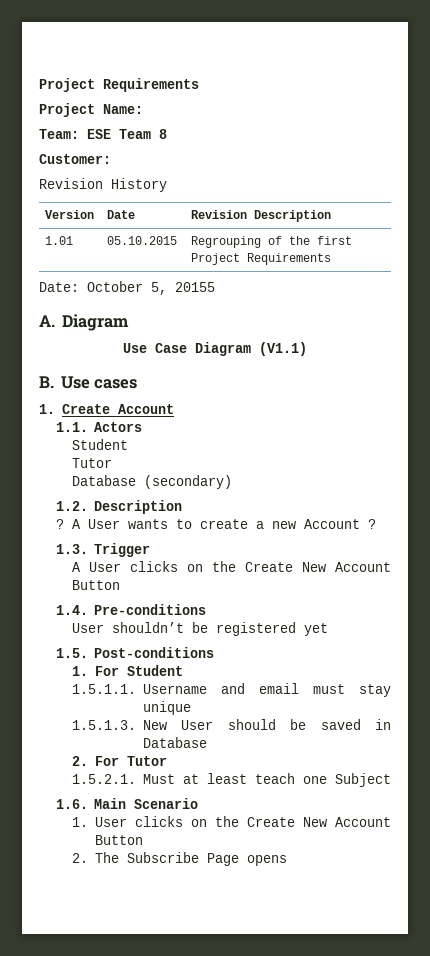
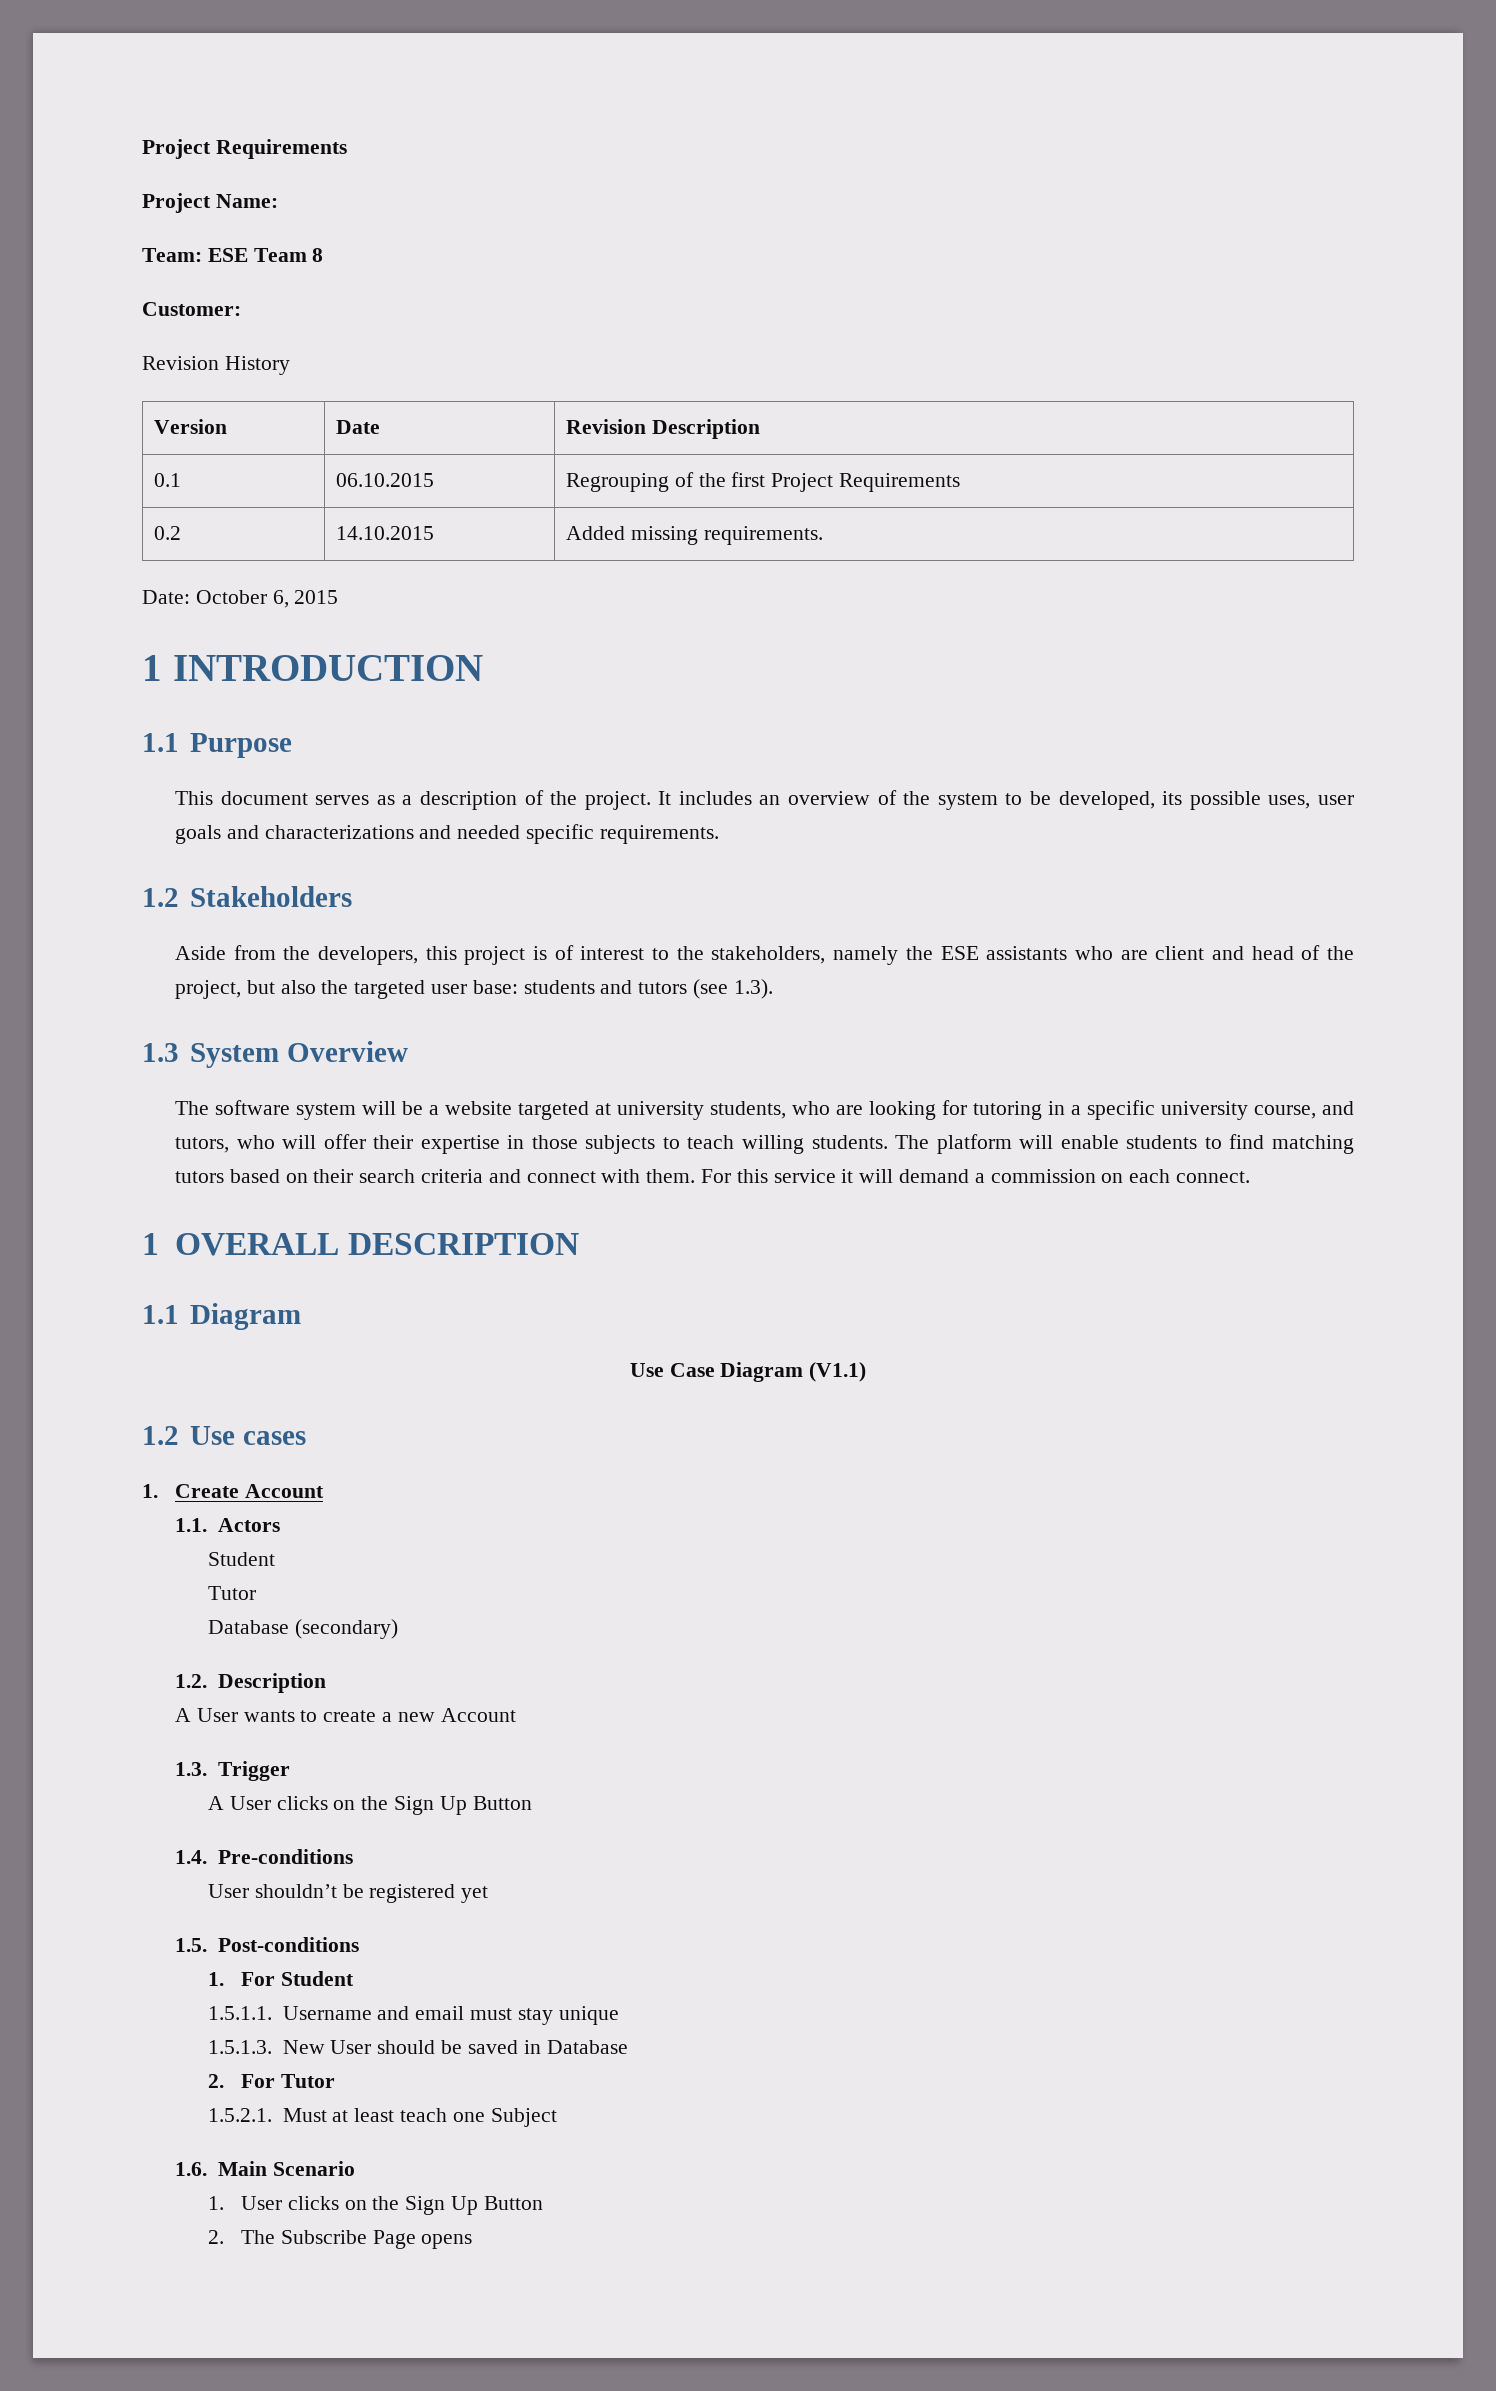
[45,236,74,245] [107,236,178,245] 1.01 | 05.10.2015 -> [153,473,181,487] [335,473,434,487] 0.1 | 06.10.2015
[39,281,215,295] [39,315,55,327] // Date: October 5, 20155 // A. -> [153,526,181,540] [335,526,434,540] [565,526,823,545] [142,590,339,608] [142,655,483,681] [142,733,292,758] [174,790,1354,810] [174,824,719,844] [142,886,352,907] [174,945,1355,965] [174,979,773,999] [142,1041,408,1068] [174,1100,1355,1120] [174,1134,1354,1154] [174,1169,1251,1183] [142,1233,580,1256] [142,1305,179,1324] // 0.2 | 14.10.2015 | Added missing requirements. // Date: October 6, 2015 // 1 INTRODUCTION // 1.1 Purpose // This document serves as a description of the project. It includes an overview of the system to be developed, its possible uses, user goals and characterizations and needed specific requirements. // 1.2 Stakeholders // Aside from the developers, this project is of interest to the stakeholders, namely the ESE assistants who are client and head of the project, but also the targeted user base: students and tutors (see 1.3). // 1.3 System Overview // The software system will be a website targeted at university students, who are looking for tutoring in a specific university course, and tutors, who will offer their expertise in those subjects to teach willing students. The platform will enable students to find matching tutors based on their search criteria and connect with them. For this service it will demand a commission on each connect. // 1 OVERALL DESCRIPTION // 1.1
[39,376,54,388] B. -> [142,1426,179,1445] 1.2
[55,519,64,529] ? -> (326, 1683) none
[367,519,376,529] ? -> (516, 1715) none
[245,562,392,572] Create New Account -> [393,1796,467,1815] Sign Up
[246,817,391,827] Create New Account -> [405,2196,478,2215] Sign Up

